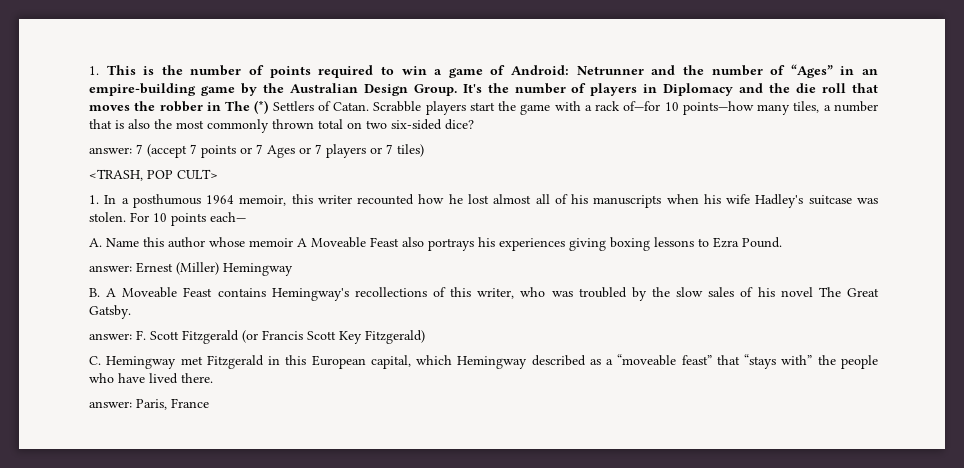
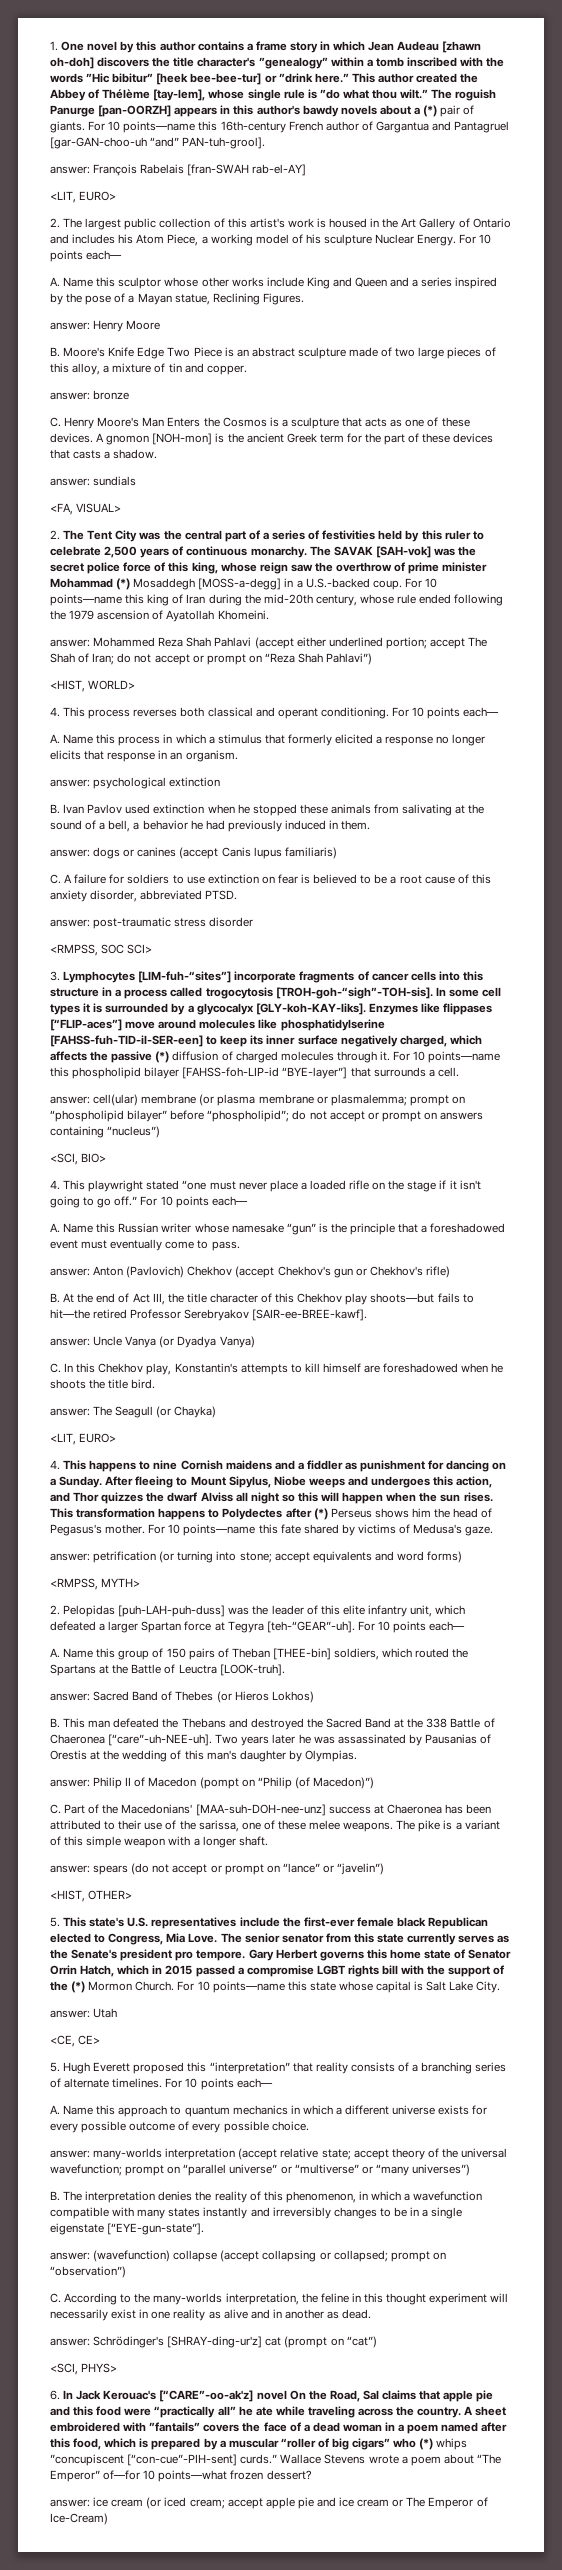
[89,64,878,78] [89,83,879,96] [89,100,878,115] [89,119,474,133] [89,144,424,158] [89,169,218,181] [89,194,878,208] [89,212,246,226] [89,237,782,251] [89,262,293,276] [89,287,879,301] [89,305,131,319] [89,330,425,344] [89,354,879,369] [89,373,213,384] [89,398,209,410] 1. This is the number of points required to win a game of Android: Netrunner and the number of “Ages” in an empire-building game by the Australian Design Group. It's the number of players in Diplomacy and the die roll that moves the robber in The (*) Settlers of Catan. Scrabble players start the game with a rack of—for 10 points—how many tiles, a number that is also the most commonly thrown total on two six-sided dice? // answer: 7 (accept 7 points or 7 Ages or 7 players or 7 tiles) // <TRASH, POP CULT> // 1. In a posthumous 1964 memoir, this writer recounted how he lost almost all of his manuscripts when his wife Hadley's suitcase was stolen. For 10 points each— // A. Name this author whose memoir A Moveable Feast also portrays his experiences giving boxing lessons to Ezra Pound. // answer: Ernest (Miller) Hemingway // B. A Moveable Feast contains Hemingway's recollections of this writer, who was troubled by the slow sales of his novel The Great Gatsby. // answer: F. Scott Fitzgerald (or Francis Scott Key Fitzgerald) // C. Hemingway met Fitzgerald in this European capital, which Hemingway described as a “moveable feast” that “stays with” the people who have lived there. // answer: Paris, France -> [50,41,482,53] [50,57,505,69] [50,73,479,85] [50,89,497,101] [50,105,475,117] [50,121,510,133] [50,137,266,149] [50,164,307,176] [50,191,117,203] [50,218,511,230] [50,234,492,246] [50,250,123,262] [50,277,498,289] [50,293,304,305] [50,320,161,332] [50,347,496,359] [50,363,247,375] [50,390,130,400] [50,417,470,429] [50,433,494,445] [50,449,158,459] [50,476,137,486] [50,503,122,515] [50,530,484,542] [50,546,477,558] [50,562,488,574] [50,578,437,590] [50,594,504,606] [50,610,269,622] [50,637,488,649] [50,653,373,665] [50,680,136,692] [50,707,500,719] [50,734,486,746] [50,750,238,762] [50,777,221,789] [50,804,485,816] [50,820,371,832] [50,847,337,859] [50,874,491,884] [50,890,238,902] [50,917,254,929] [50,944,153,956] [50,971,483,983] [50,987,501,999] [50,1003,493,1015] [50,1019,385,1031] [50,1035,482,1047] [50,1051,501,1063] [50,1067,459,1079] [50,1094,465,1106] [50,1110,484,1122] [50,1126,161,1138] [50,1153,107,1165] [50,1180,481,1192] [50,1196,248,1208] [50,1223,506,1235] [50,1239,240,1251] [50,1266,450,1278] [50,1293,474,1305] [50,1309,368,1321] [50,1336,255,1348] [50,1363,504,1375] [50,1379,156,1389] [50,1406,217,1418] [50,1433,117,1445] [50,1460,507,1472] [50,1476,493,1488] [50,1492,493,1504] [50,1508,493,1520] [50,1524,494,1536] [50,1551,463,1563] [50,1578,141,1590] [50,1605,466,1617] [50,1621,466,1633] [50,1648,469,1660] [50,1664,285,1676] [50,1691,314,1703] [50,1718,495,1730] [50,1734,492,1746] [50,1750,357,1762] [50,1777,374,1789] [50,1804,492,1816] [50,1820,500,1832] [50,1836,268,1848] [50,1863,385,1875] [50,1890,133,1902] [50,1917,489,1929] [50,1933,510,1945] [50,1949,512,1961] [50,1965,505,1977] [50,1981,501,1993] [50,2008,118,2018] [50,2035,101,2047] [50,2062,507,2074] [50,2078,273,2090] [50,2105,488,2117] [50,2121,309,2133] [50,2148,508,2160] [50,2164,470,2176] [50,2191,483,2203] [50,2207,463,2219] [50,2223,205,2235] [50,2250,446,2262] [50,2266,126,2278] [50,2293,509,2305] [50,2309,372,2321] [50,2336,377,2348] [50,2363,118,2375] [50,2390,494,2402] [50,2406,507,2418] [50,2422,508,2434] [50,2438,468,2450] [50,2454,501,2466] [50,2470,312,2482] [50,2497,488,2509] [50,2513,108,2525] 1. One novel by this author contains a frame story in which Jean Audeau [zhawn oh-doh] discovers the title character's ”genealogy” within a tomb inscribed with the words ”Hic bibitur” [heek bee-bee-tur] or ”drink here.” This author created the Abbey of Thélème [tay-lem], whose single rule is ”do what thou wilt.” The roguish Panurge [pan-OORZH] appears in this author's bawdy novels about a (*) pair of giants. For 10 points—name this 16th-century French author of Gargantua and Pantagruel [gar-GAN-choo-uh “and” PAN-tuh-grool]. // answer: François Rabelais [fran-SWAH rab-el-AY] // <LIT, EURO> // 2. The largest public collection of this artist's work is housed in the Art Gallery of Ontario and includes his Atom Piece, a working model of his sculpture Nuclear Energy. For 10 points each— // A. Name this sculptor whose other works include King and Queen and a series inspired by the pose of a Mayan statue, Reclining Figures. // answer: Henry Moore // B. Moore's Knife Edge Two Piece is an abstract sculpture made of two large pieces of this alloy, a mixture of tin and copper. // answer: bronze // C. Henry Moore's Man Enters the Cosmos is a sculpture that acts as one of these devices. A gnomon [NOH-mon] is the ancient Greek term for the part of these devices that casts a shadow. // answer: sundials // <FA, VISUAL> // 2. The Tent City was the central part of a series of festivities held by this ruler to celebrate 2,500 years of continuous monarchy. The SAVAK [SAH-vok] was the secret police force of this king, whose reign saw the overthrow of prime minister Mohammad (*) Mosaddegh [MOSS-a-degg] in a U.S.-backed coup. For 10 points—name this king of Iran during the mid-20th century, whose rule ended following the 1979 ascension of Ayatollah Khomeini. // answer: Mohammed Reza Shah Pahlavi (accept either underlined portion; accept The Shah of Iran; do not accept or prompt on “Reza Shah Pahlavi”) // <HIST, WORLD> // 4. This process reverses both classical and operant conditioning. For 10 points each— // A. Name this process in which a stimulus that formerly elicited a response no longer elicits that response in an organism. // answer: psychological extinction // B. Ivan Pavlov used extinction when he stopped these animals from salivating at the sound of a bell, a behavior he had previously induced in them. // answer: dogs or canines (accept Canis lupus familiaris) // C. A failure for soldiers to use extinction on fear is believed to be a root cause of this anxiety disorder, abbreviated PTSD. // answer: post-traumatic stress disorder // <RMPSS, SOC SCI> // 3. Lymphocytes [LIM-fuh-“sites”] incorporate fragments of cancer cells into this structure in a process called trogocytosis [TROH-goh-“sigh”-TOH-sis]. In some cell types it is surrounded by a glycocalyx [GLY-koh-KAY-liks]. Enzymes like flippases [“FLIP-aces”] move around molecules like phosphatidylserine [FAHSS-fuh-TID-il-SER-een] to keep its inner surface negatively charged, which affects the passive (*) diffusion of charged molecules through it. For 10 points—name this phospholipid bilayer [FAHSS-foh-LIP-id “BYE-layer”] that surrounds a cell. // answer: cell(ular) membrane (or plasma membrane or plasmalemma; prompt on “phospholipid bilayer” before “phospholipid”; do not accept or prompt on answers containing “nucleus”) // <SCI, BIO> // 4. This playwright stated “one must never place a loaded rifle on the stage if it isn't going to go off.” For 10 points each— // A. Name this Russian writer whose namesake “gun” is the principle that a foreshadowed event must eventually come to pass. // answer: Anton (Pavlovich) Chekhov (accept Chekhov's gun or Chekhov's rifle) // B. At the end of Act III, the title character of this Chekhov play shoots—but fails to hit—the retired Professor Serebryakov [SAIR-ee-BREE-kawf]. // answer: Uncle Vanya (or Dyadya Vanya) // C. In this Chekhov play, Konstantin's attempts to kill himself are foreshadowed when he shoots the title bird. // answer: The Seagull (or Chayka) // <LIT, EURO> // 4. This happens to nine Cornish maidens and a fiddler as punishment for dancing on a Sunday. After fleeing to Mount Sipylus, Niobe weeps and undergoes this action, and Thor quizzes the dwarf Alviss all night so this will happen when the sun rises. This transformation happens to Polydectes after (*) Perseus shows him the head of Pegasus's mother. For 10 points—name this fate shared by victims of Medusa's gaze. // answer: petrification (or turning into stone; accept equivalents and word forms) // <RMPSS, MYTH> // 2. Pelopidas [puh-LAH-puh-duss] was the leader of this elite infantry unit, which defeated a larger Spartan force at Tegyra [teh-“GEAR”-uh]. For 10 points each— // A. Name this group of 150 pairs of Theban [THEE-bin] soldiers, which routed the Spartans at the Battle of Leuctra [LOOK-truh]. // answer: Sacred Band of Thebes (or Hieros Lokhos) // B. This man defeated the Thebans and destroyed the Sacred Band at the 338 Battle of Chaeronea [“care”-uh-NEE-uh]. Two years later he was assassinated by Pausanias of Orestis at the wedding of this man's daughter by Olympias. // answer: Philip II of Macedon (pompt on “Philip (of Macedon)”) // C. Part of the Macedonians' [MAA-suh-DOH-nee-unz] success at Chaeronea has been attributed to their use of the sarissa, one of these melee weapons. The pike is a variant of this simple weapon with a longer shaft. // answer: spears (do not accept or prompt on “lance” or “javelin”) // <HIST, OTHER> // 5. This state's U.S. representatives include the first-ever female black Republican elected to Congress, Mia Love. The senior senator from this state currently serves as the Senate's president pro tempore. Gary Herbert governs this home state of Senator Orrin Hatch, which in 2015 passed a compromise LGBT rights bill with the support of the (*) Mormon Church. For 10 points—name this state whose capital is Salt Lake City. // answer: Utah // <CE, CE> // 5. Hugh Everett proposed this “interpretation” that reality consists of a branching series of alternate timelines. For 10 points each— // A. Name this approach to quantum mechanics in which a different universe exists for every possible outcome of every possible choice. // answer: many-worlds interpretation (accept relative state; accept theory of the universal wavefunction; prompt on “parallel universe” or “multiverse” or “many universes”) // B. The interpretation denies the reality of this phenomenon, in which a wavefunction compatible with many states instantly and irreversibly changes to be in a single eigenstate [“EYE-gun-state”]. // answer: (wavefunction) collapse (accept collapsing or collapsed; prompt on “observation”) // C. According to the many-worlds interpretation, the feline in this thought experiment will necessarily exist in one reality as alive and in another as dead. // answer: Schrödinger's [SHRAY-ding-ur'z] cat (prompt on “cat”) // <SCI, PHYS> // 6. In Jack Kerouac's [“CARE”-oo-ak'z] novel On the Road, Sal claims that apple pie and this food were “practically all” he ate while traveling across the country. A sheet embroidered with ”fantails” covers the face of a dead woman in a poem named after this food, which is prepared by a muscular “roller of big cigars” who (*) whips ”concupiscent [“con-cue”-PIH-sent] curds.” Wallace Stevens wrote a poem about “The Emperor” of—for 10 points—what frozen dessert? // answer: ice cream (or iced cream; accept apple pie and ice cream or The Emperor of Ice-Cream)

